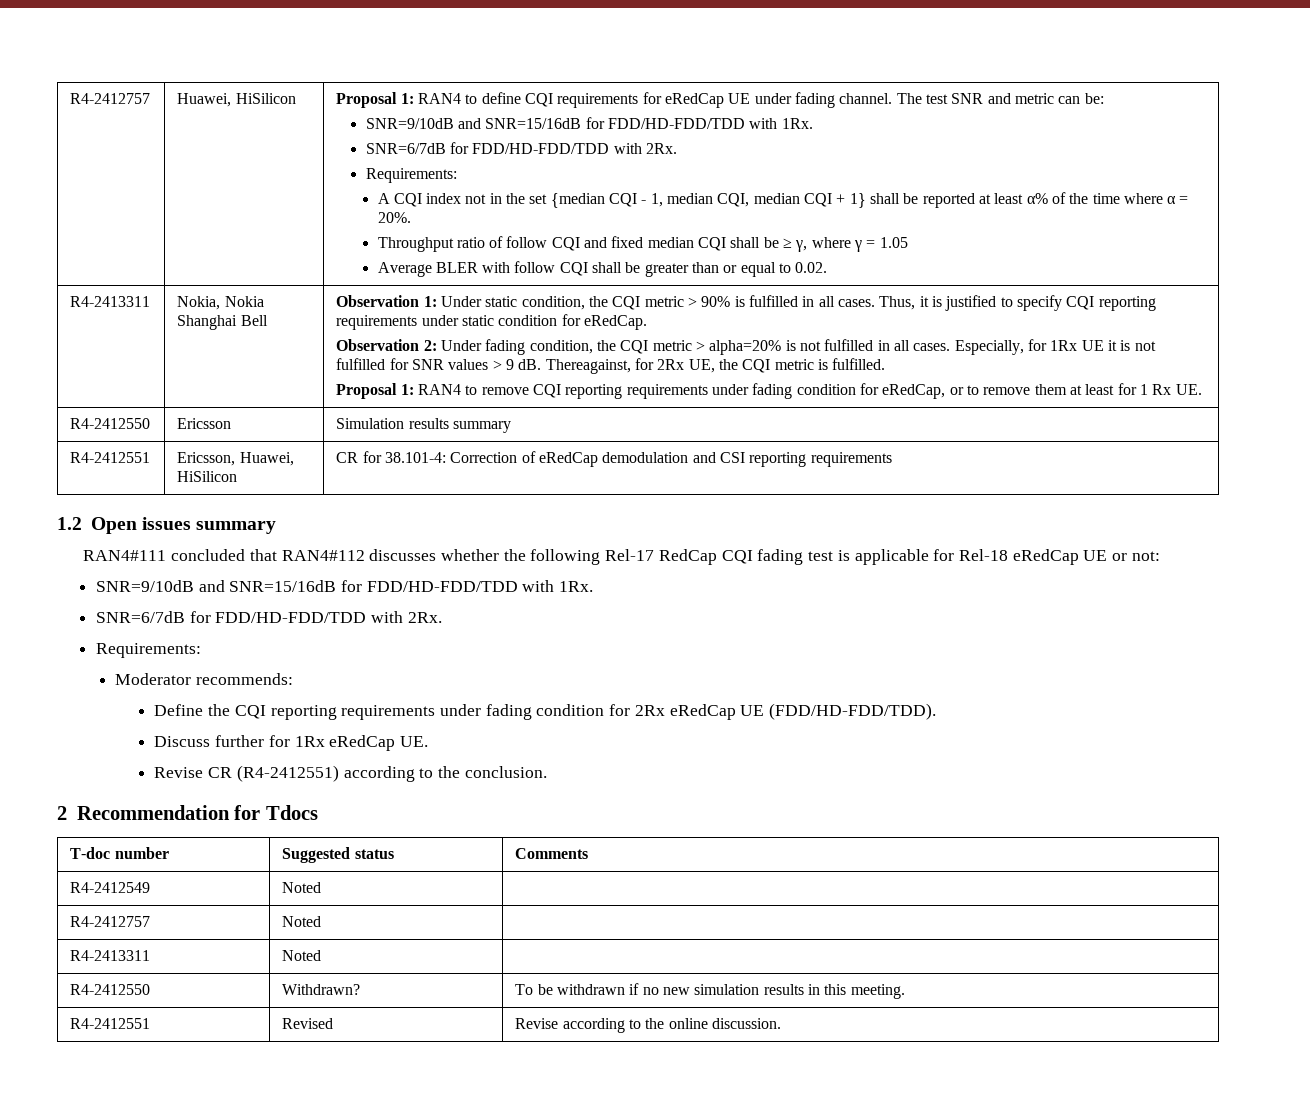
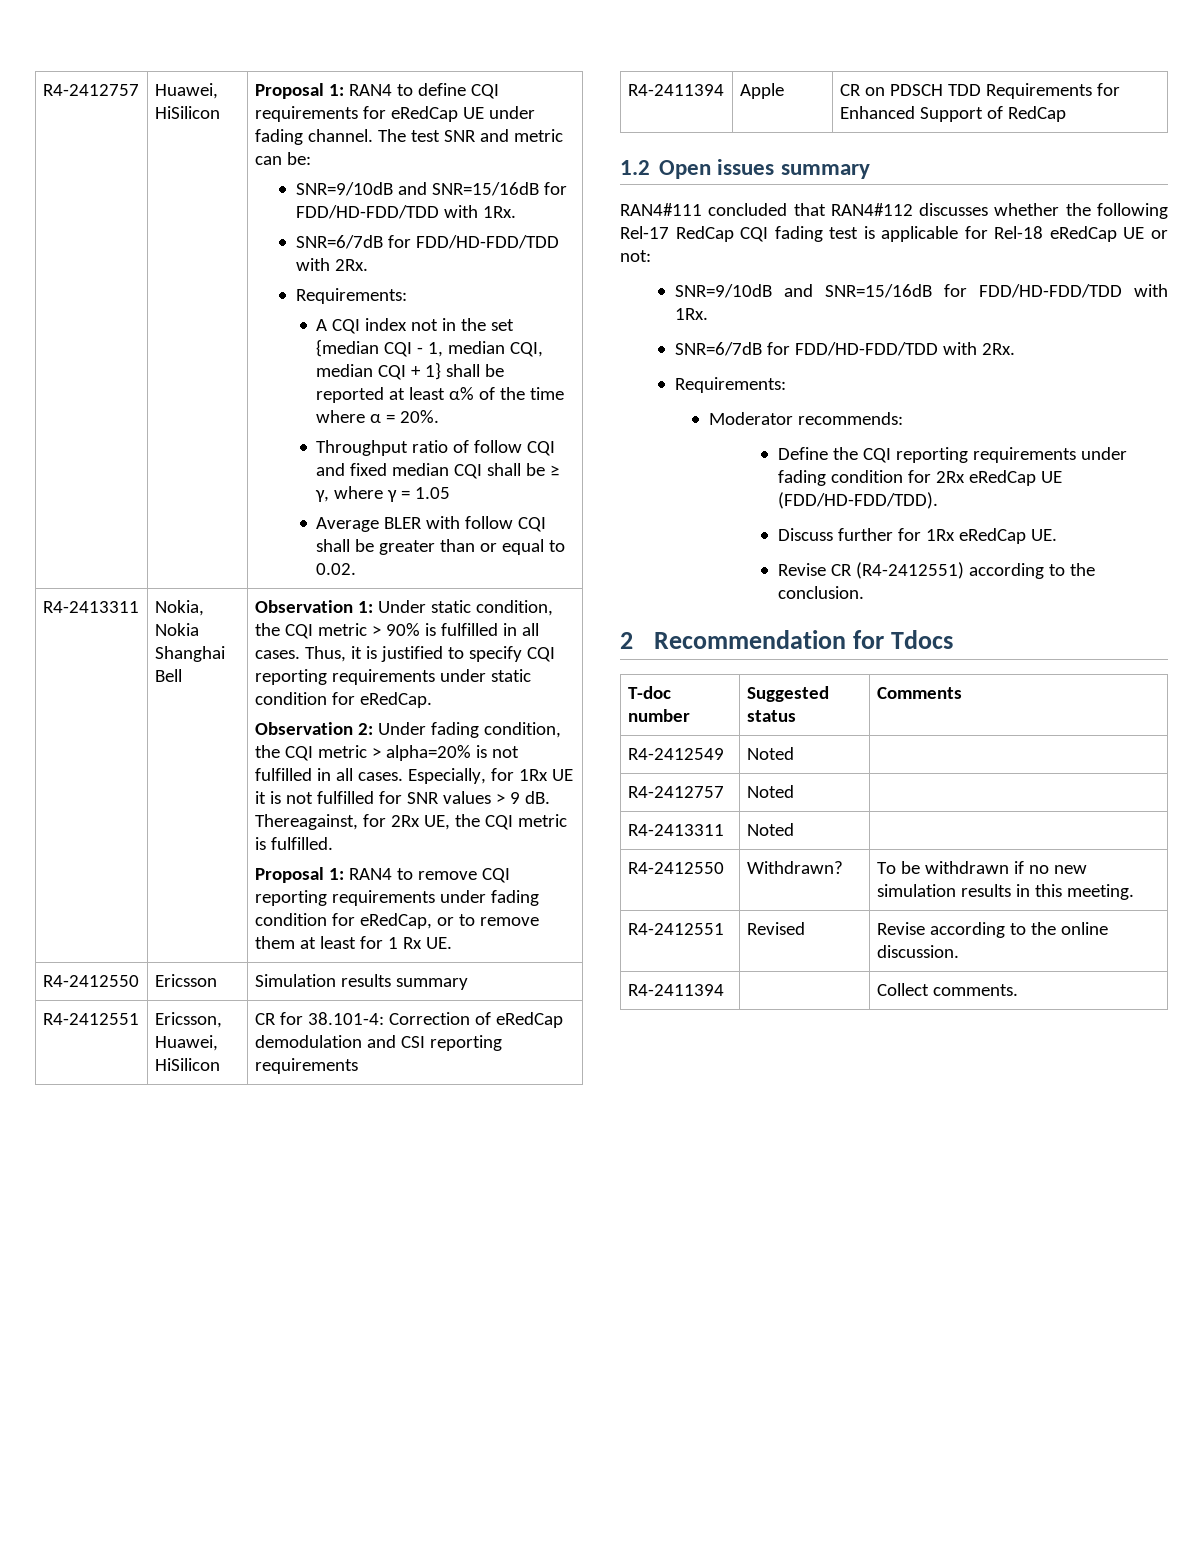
(892, 459) none -> [627,84,724,96] [739,83,784,99] [839,83,1120,99] [839,106,1066,122] // R4-2411394 | Apple | CR on PDSCH TDD Requirements for Enhanced Support of RedCap
(782, 1023) none -> [627,984,724,996] [876,983,1018,996] // R4-2411394 | | Collect comments.

